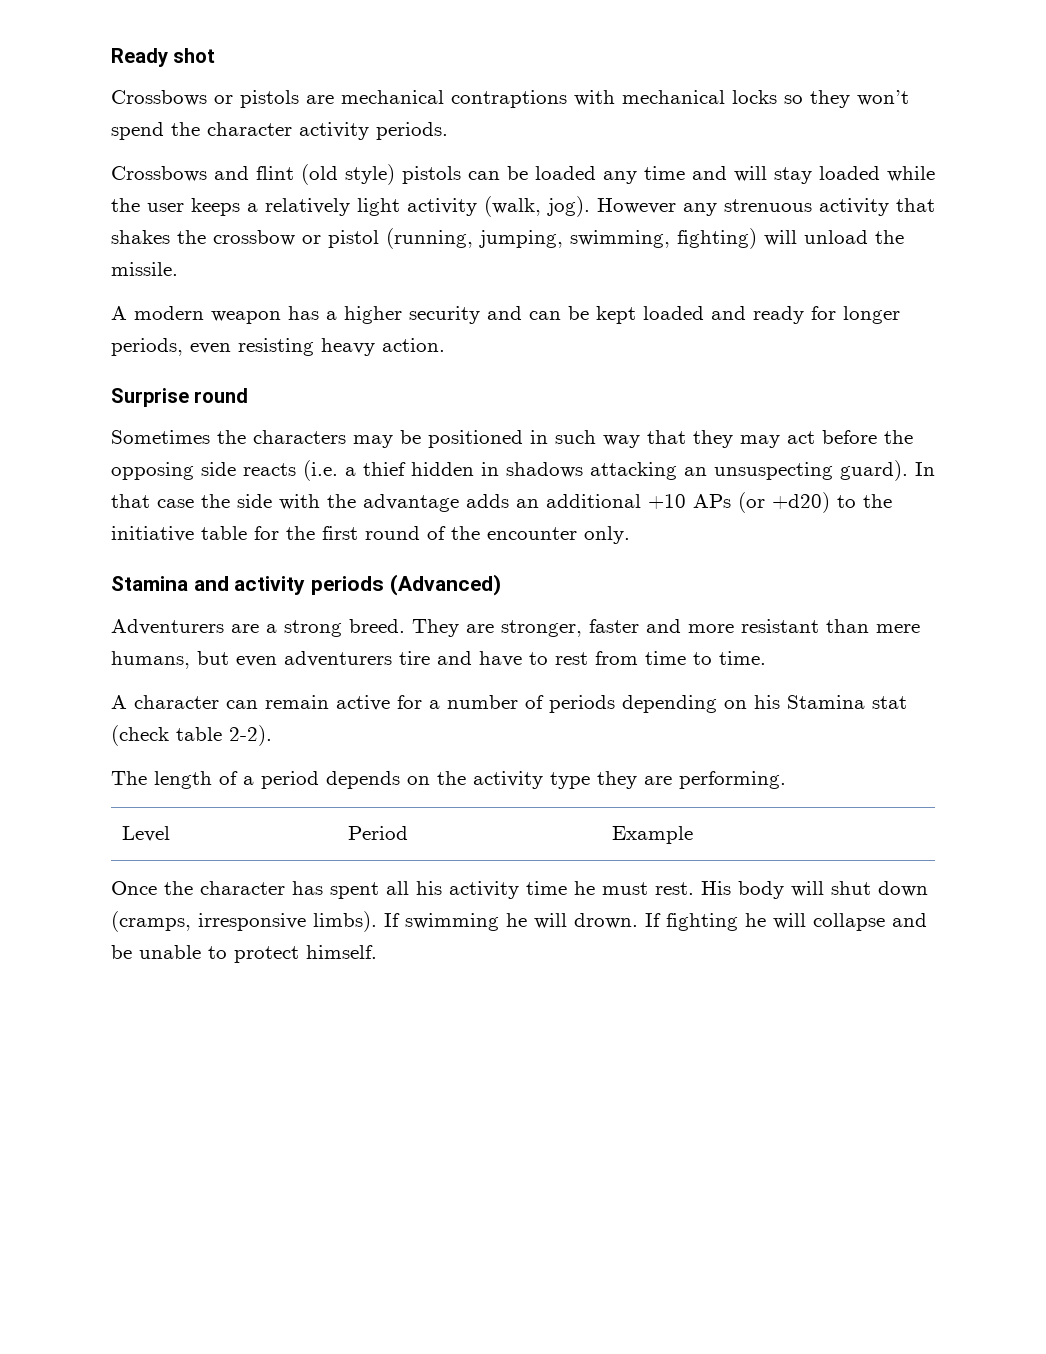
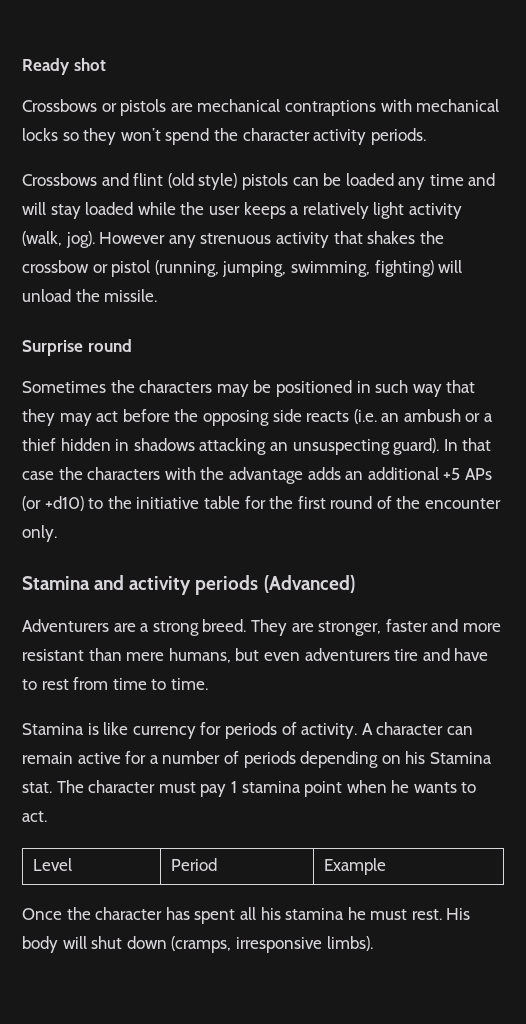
[111,306,900,324] [111,338,445,356] // A modern weapon has a higher security and can be kept loaded and ready for longer periods, even resisting heavy action. -> (158, 295) none
(338, 470) none -> [381,409,481,422] an ambush or
[237,494,272,508] side -> [87,467,161,480] characters
[648,494,686,509] +10 -> [443,468,461,480] +5
[772,492,830,513] +d20) -> [44,496,84,511] +d10)
(766, 658) none -> [22,722,358,739] Stamina is like currency for periods of activity.
[872,696,907,709] [111,725,272,746] [111,771,786,789] stat (check table 2-2). // The length of a period depends on the activity type they are performing. -> [22,780,477,797] [22,811,47,822] stat. The character must pay 1 stamina point when he wants to act.
[449,881,567,899] activity time -> [285,908,345,920] stamina
[384,913,927,931] [111,945,377,963] If swimming he will drown. If fighting he will collapse and be unable to protect himself. -> (373, 943) none

